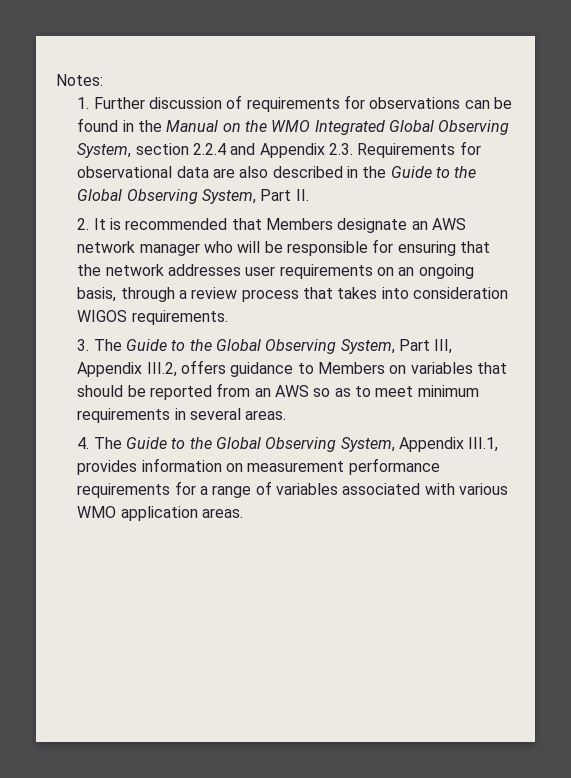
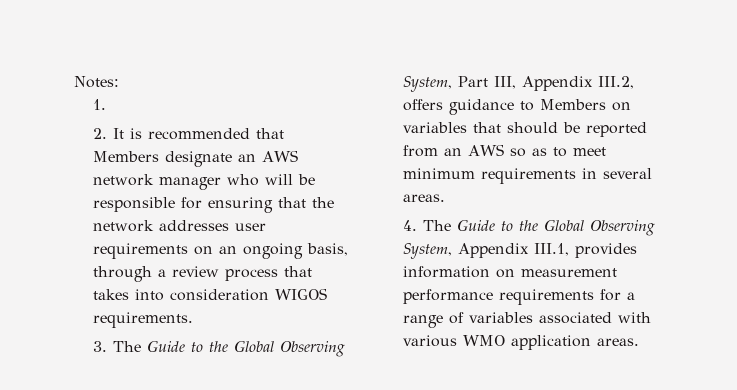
[93,95,513,112] [77,118,510,135] [77,141,481,158] [77,166,477,178] [77,189,309,204] Further discussion of requirements for observations can be found in the Manual on the WMO Integrated Global Observing System, section 2.2.4 and Appendix 2.3. Requirements for observational data are also described in the Guide to the Global Observing System, Part II. -> (106, 104) none

